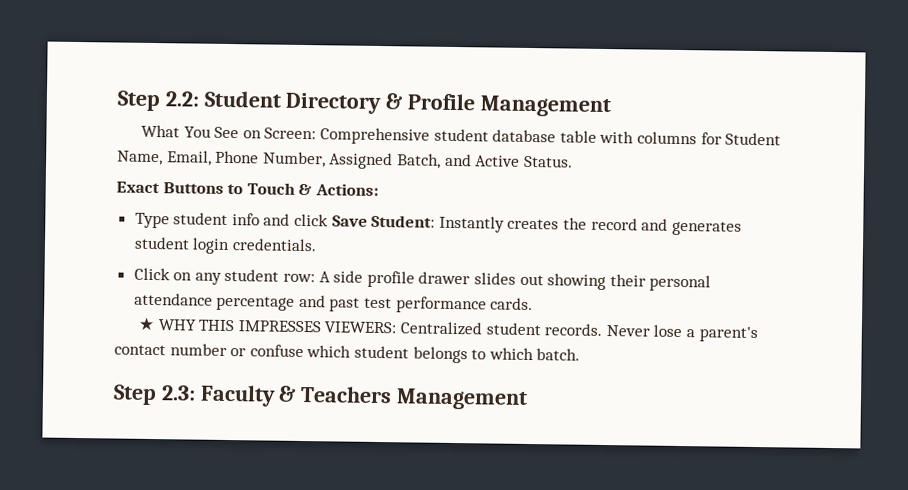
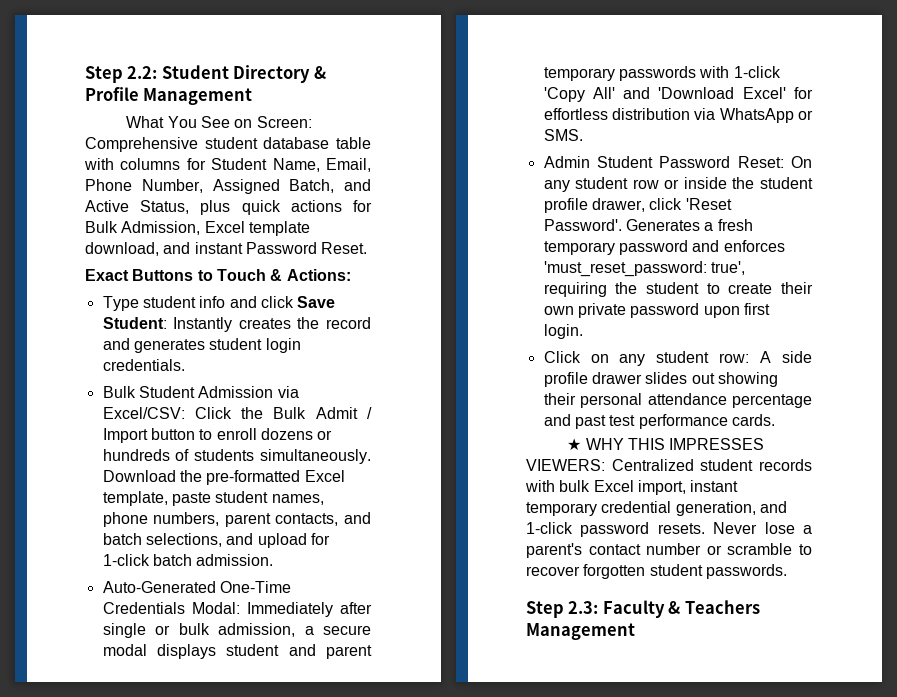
[523,155,573,168] Status. -> [140,200,372,215] [85,221,310,236] [85,242,368,256] Status, plus quick actions for Bulk Admission, Excel template download, and instant Password Reset.
(317, 245) none -> [102,386,299,398] [102,407,372,419] [102,428,333,443] [102,449,371,464] [102,470,345,485] [102,491,324,506] [102,512,371,527] [102,533,330,548] [102,554,274,566] [102,581,291,593] [102,602,372,617] [102,623,371,638] [102,644,372,659] [543,66,781,81] [543,87,813,102] [543,108,813,123] [543,129,583,141] [543,156,812,168] [543,177,813,192] [543,198,732,213] [543,219,753,231] [543,240,785,255] [543,261,745,277] [543,282,813,297] [543,303,770,318] [543,324,583,339] // Bulk Student Admission via Excel/CSV: Click the Bulk Admit / Import button to enroll dozens or hundreds of students simultaneously. Download the pre-formatted Excel template, paste student names, phone numbers, parent contacts, and batch selections, and upload for 1-click batch admission. // Auto-Generated One-Time Credentials Modal: Immediately after single or bulk admission, a secure modal displays student and parent temporary passwords with 1-click 'Copy All' and 'Download Excel' for effortless distribution via WhatsApp or SMS. // Admin Student Password Reset: On any student row or inside the student profile drawer, click 'Reset Password'. Generates a fresh temporary password and enforces 'must_reset_password: true', requiring the student to create their own private password upon first login.
[544,323,603,336] records. -> [759,459,812,471] [525,480,739,495] [526,501,787,516] [526,522,705,537] records with bulk Excel import, instant temporary credential generation, and 1-click password resets.
[249,344,581,364] confuse which student belongs to which batch. -> [727,543,812,555] [526,564,787,579] scramble to recover forgotten student passwords.

